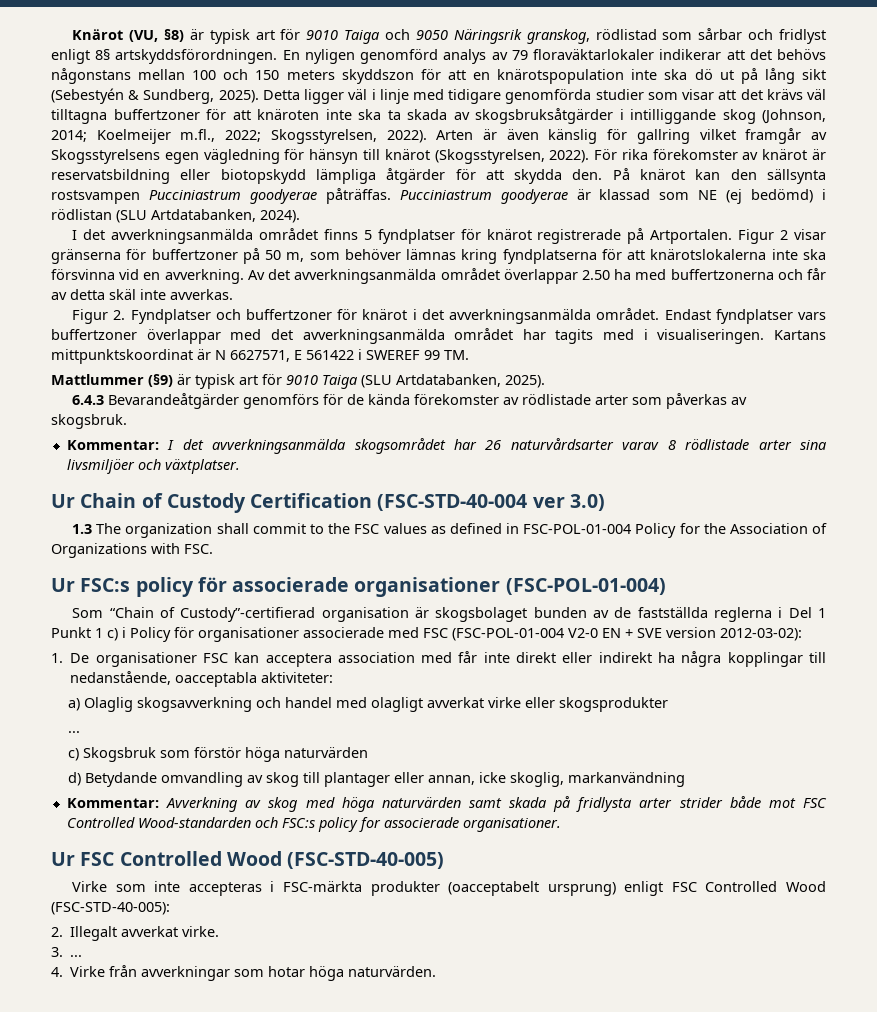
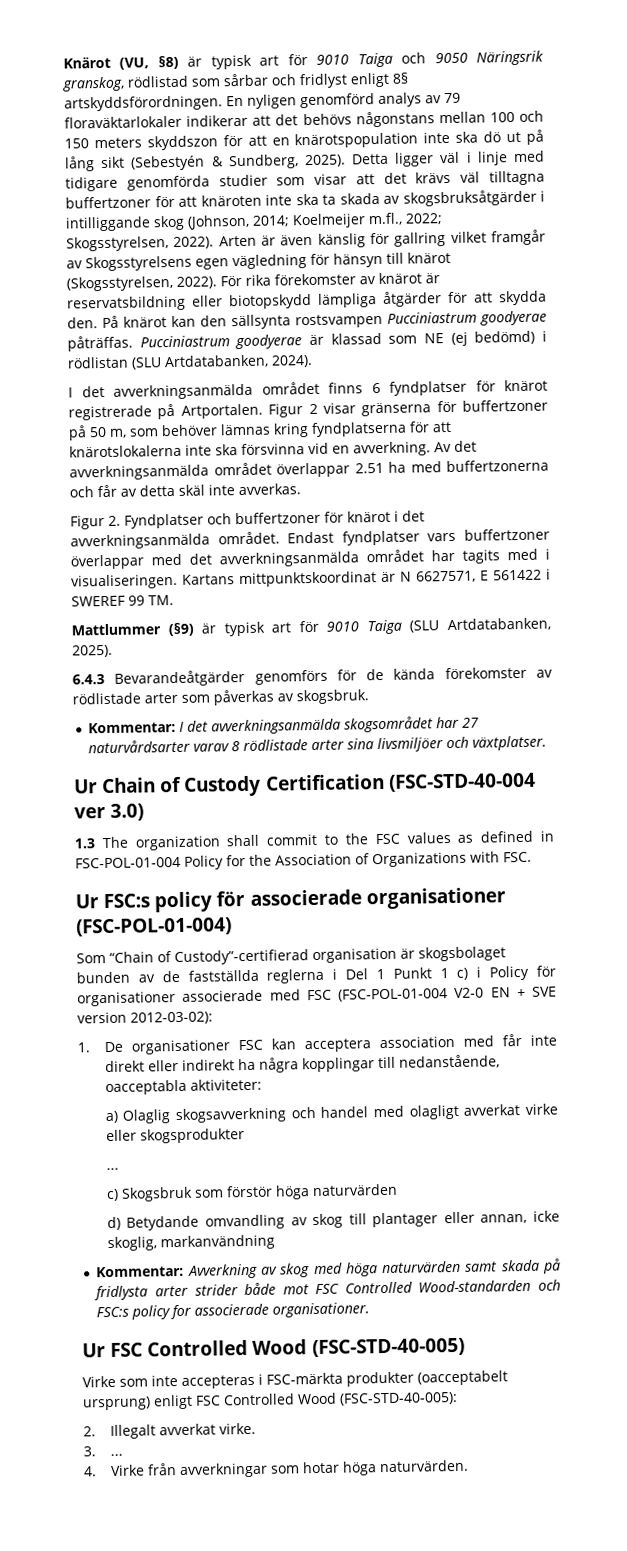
[363,230,372,240] 5 -> [371,382,381,394] 6
[581,270,610,280] 2.50 -> [354,462,384,474] 2.51
[485,440,502,450] 26 -> [462,717,480,728] 27

